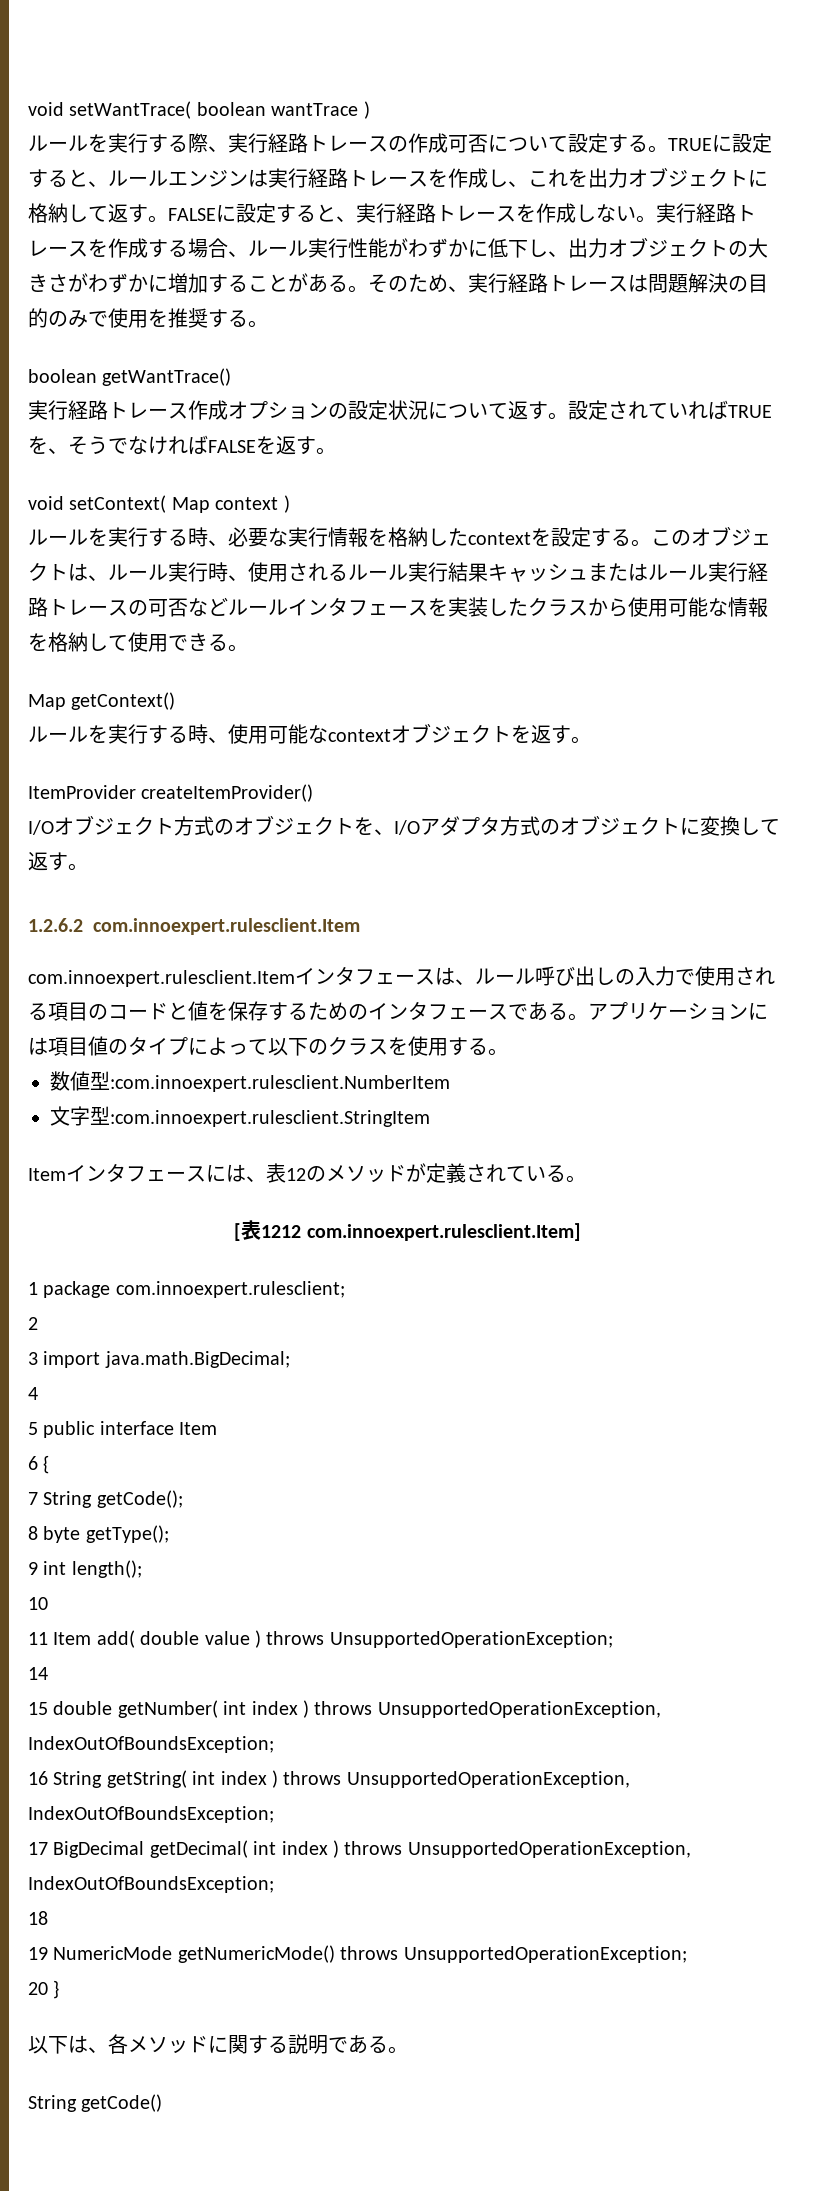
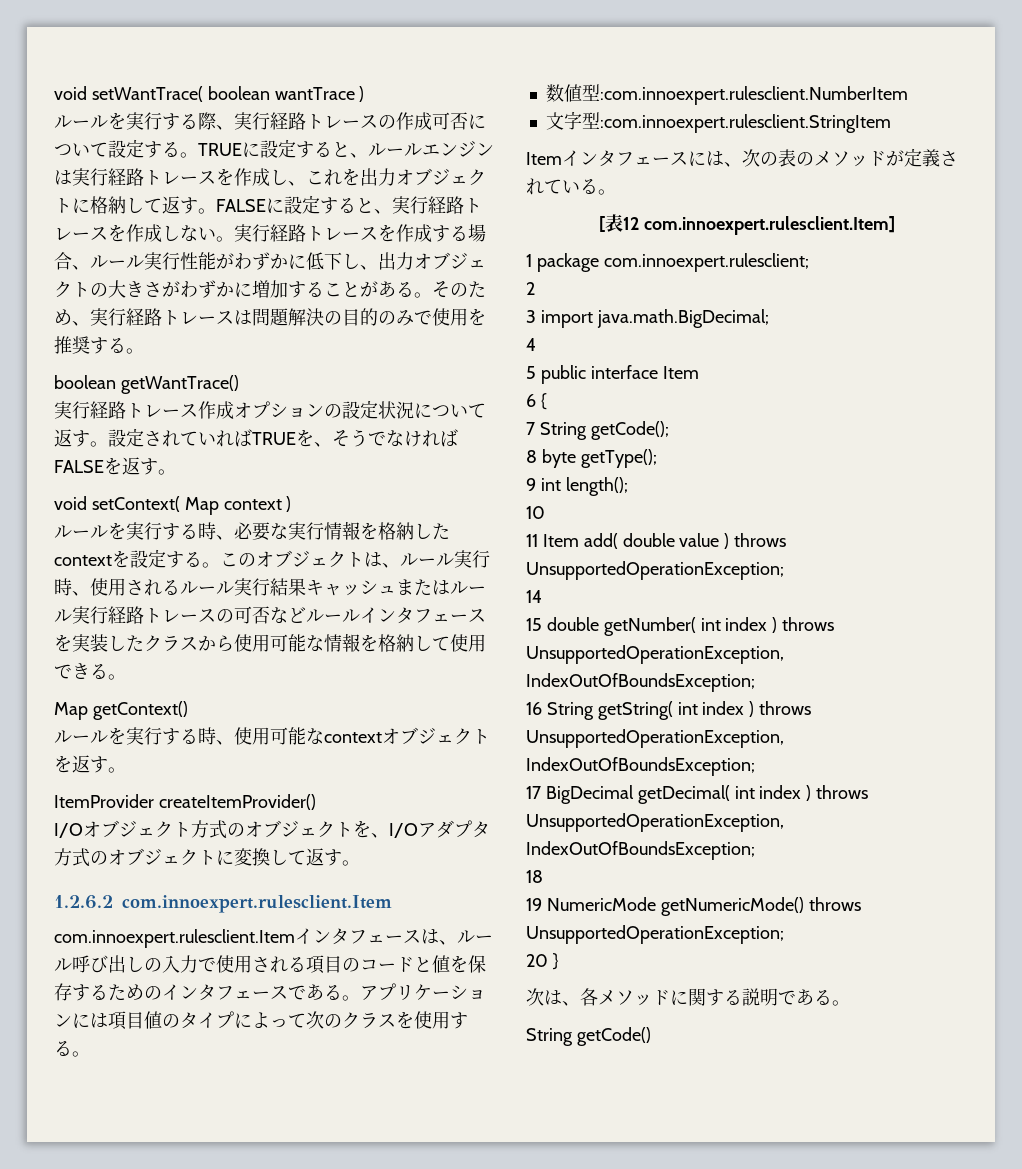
[268,1038,308,1056] 以下 -> [306,1011,324,1029] 次
[266,1163,306,1183] 表12 -> [742,149,796,167] 次の表
[261,1225,302,1238] 1212 -> [622,217,640,230] 12
[28,2036,68,2054] 以下 -> [526,988,544,1006] 次

